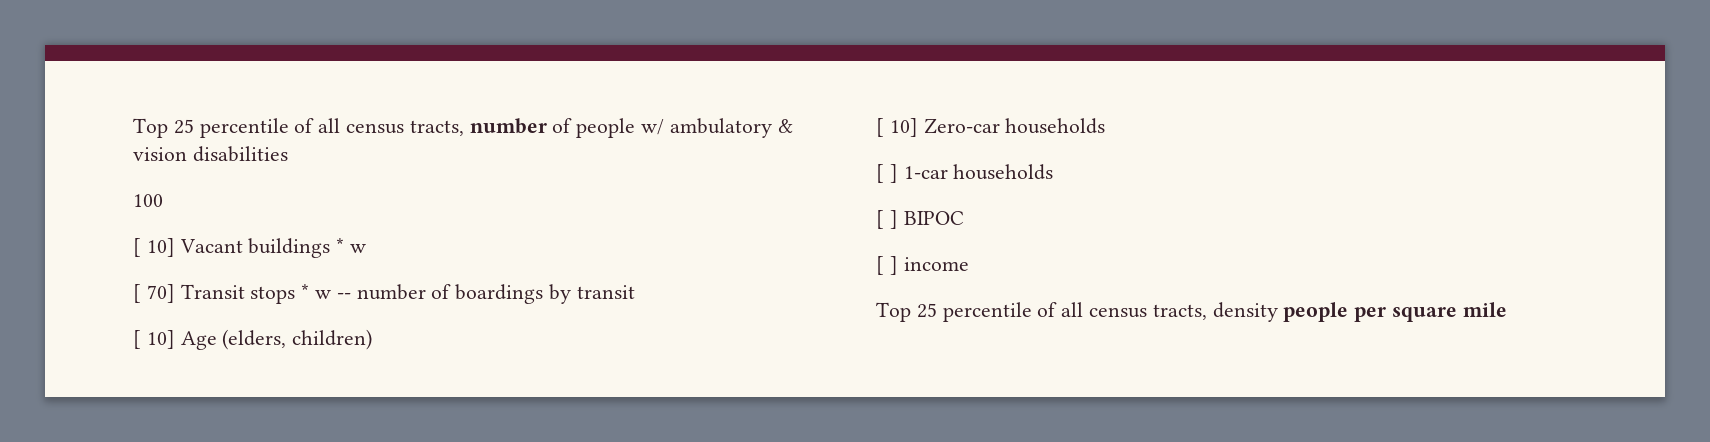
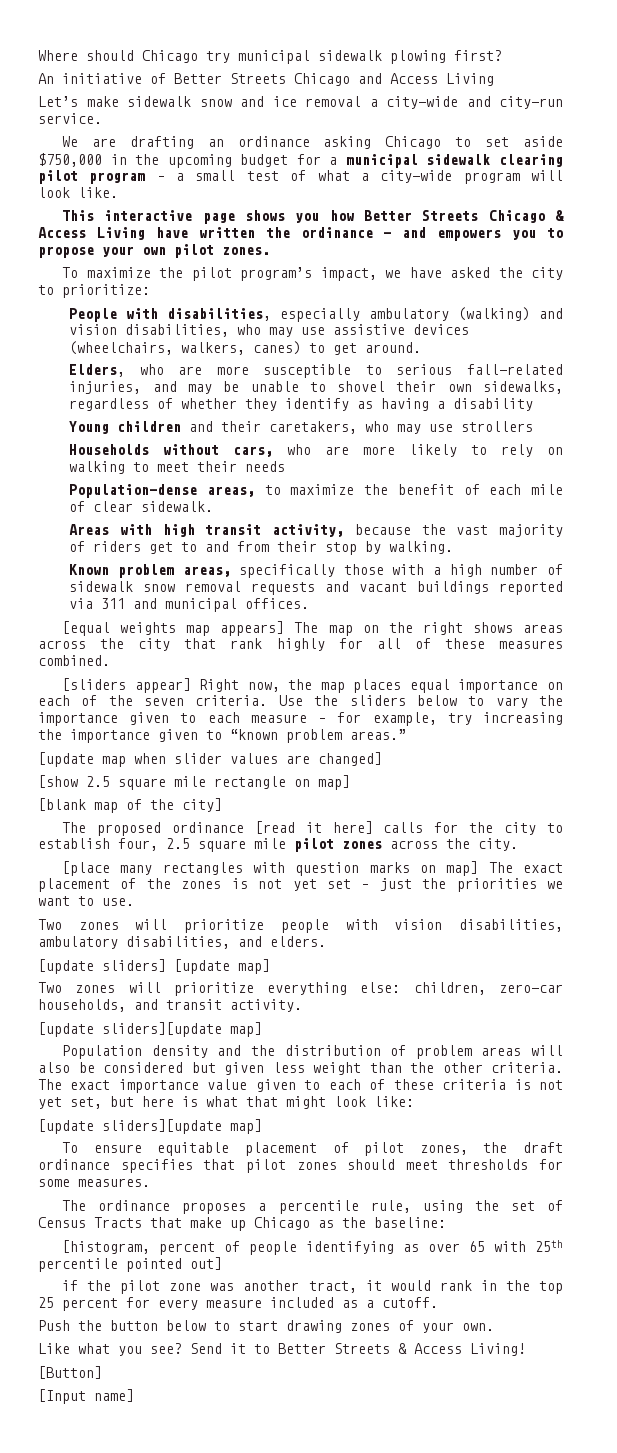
[133,118,793,138] [133,146,288,162] [133,194,163,207] [133,238,367,258] [133,284,635,304] [133,329,373,350] [876,118,1106,137] [876,164,1054,183] [876,210,964,229] [876,256,969,275] [876,302,1507,322] Top 25 percentile of all census tracts, number of people w/ ambulatory & vision disabilities // 100 // [ 10] Vacant buildings * w // [ 70] Transit stops * w -- number of boardings by transit // [ 10] Age (elders, children) // [ 10] Zero-car households // [ ] 1-car households // [ ] BIPOC // [ ] income // Top 25 percentile of all census tracts, density people per square mile -> [38,50,502,64] [38,73,494,86] [38,96,563,109] [38,113,102,124] [62,136,563,149] [38,153,563,168] [38,170,564,184] [38,187,118,198] [62,210,565,224] [38,227,563,241] [38,244,270,258] [62,267,564,281] [38,284,150,298] [69,307,563,322] [69,324,470,337] [69,341,422,355] [69,364,563,378] [69,381,563,394] [69,398,534,411] [69,421,534,434] [69,444,563,457] [69,461,286,474] [69,484,563,498] [69,501,214,512] [69,524,563,537] [69,541,454,555] [69,564,563,578] [69,581,563,595] [69,598,310,612] [62,621,563,636] [38,638,564,651] [38,655,110,666] [62,678,563,693] [38,695,563,708] [38,712,563,726] [38,729,406,743] [38,752,382,767] [38,775,350,790] [38,798,222,813] [62,821,563,836] [38,838,518,852] [62,861,563,876] [38,878,564,892] [38,896,134,906] [38,919,563,933] [38,936,326,949] [38,959,270,974] [38,982,563,996] [38,999,302,1012] [38,1022,262,1037] [62,1045,563,1059] [38,1062,563,1075] [38,1079,563,1093] [38,1096,414,1109] [38,1119,262,1134] [62,1142,563,1156] [38,1159,563,1173] [38,1178,150,1187] [62,1200,563,1214] [38,1217,446,1231] [62,1240,564,1255] [38,1257,222,1272] [62,1280,563,1294] [38,1297,438,1311] [38,1320,494,1333] [38,1343,526,1356] [38,1366,102,1379] [38,1389,134,1404] Where should Chicago try municipal sidewalk plowing first? // An initiative of Better Streets Chicago and Access Living // Let’s make sidewalk snow and ice removal a city-wide and city-run service. // We are drafting an ordinance asking Chicago to set aside $750,000 in the upcoming budget for a municipal sidewalk clearing pilot program – a small test of what a city-wide program will look like. // This interactive page shows you how Better Streets Chicago & Access Living have written the ordinance – and empowers you to propose your own pilot zones. // To maximize the pilot program’s impact, we have asked the city to prioritize: // People with disabilities, especially ambulatory (walking) and vision disabilities, who may use assistive devices (wheelchairs, walkers, canes) to get around. // Elders, who are more susceptible to serious fall-related injuries, and may be unable to shovel their own sidewalks, regardless of whether they identify as having a disability // Young children and their caretakers, who may use strollers // Households without cars, who are more likely to rely on walking to meet their needs // Population-dense areas, to maximize the benefit of each mile of clear sidewalk. // Areas with high transit activity, because the vast majority of riders get to and from their stop by walking. // Known problem areas, specifically those with a high number of sidewalk snow removal requests and vacant buildings reported via 311 and municipal offices. // [equal weights map appears] The map on the right shows areas across the city that rank highly for all of these measures combined. // [sliders appear] Right now, the map places equal importance on each of the seven criteria. Use the sliders below to vary the importance given to each measure – for example, try increasing the importance given to “known problem areas.” // [update map when slider values are changed] // [show 2.5 square mile rectangle on map] // [blank map of the city] // The proposed ordinance [read it here] calls for the city to establish four, 2.5 square mile pilot zones across the city. // [place many rectangles with question marks on map] The exact placement of the zones is not yet set – just the priorities we want to use. // Two zones will prioritize people with vision disabilities, ambulatory disabilities, and elders. // [update sliders] [update map] // Two zones will prioritize everything else: children, zero-car households, and transit activity. // [update sliders][update map] // Population density and the distribution of problem areas will also be considered but given less weight than the other criteria. The exact importance value given to each of these criteria is not yet set, but here is what that might look like: // [update sliders][update map] // To ensure equitable placement of pilot zones, the draft ordinance specifies that pilot zones should meet thresholds for some measures. // The ordinance proposes a percentile rule, using the set of Census Tracts that make up Chicago as the baseline: // [histogram, percent of people identifying as over 65 with 25th percentile pointed out] // if the pilot zone was another tract, it would rank in the top 25 percent for every measure included as a cutoff. // Push the button below to start drawing zones of your own. // Like what you see? Send it to Better Streets & Access Living! // [Button] // [Input name]

